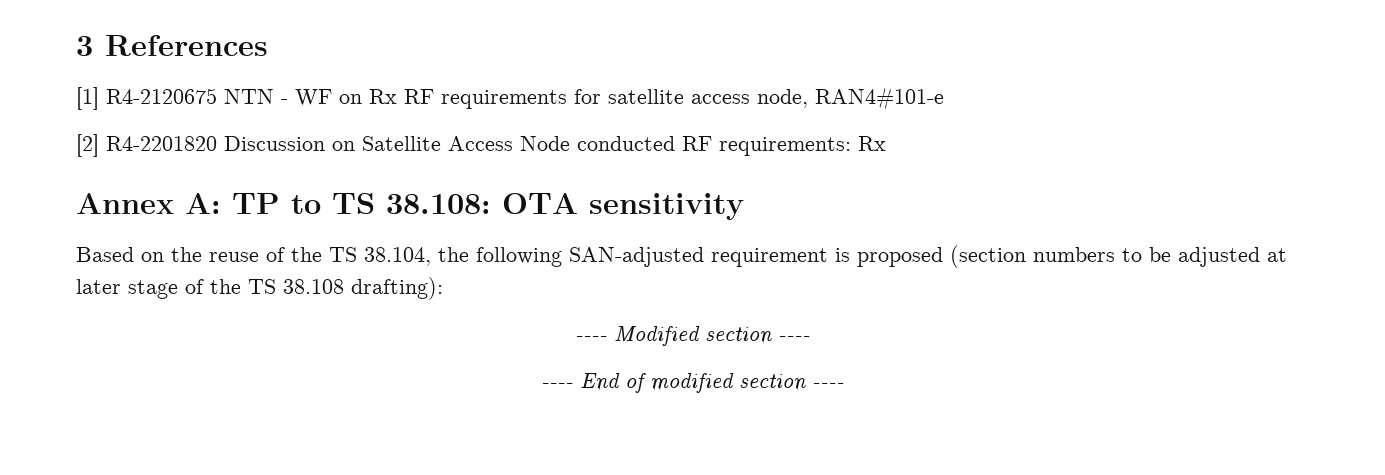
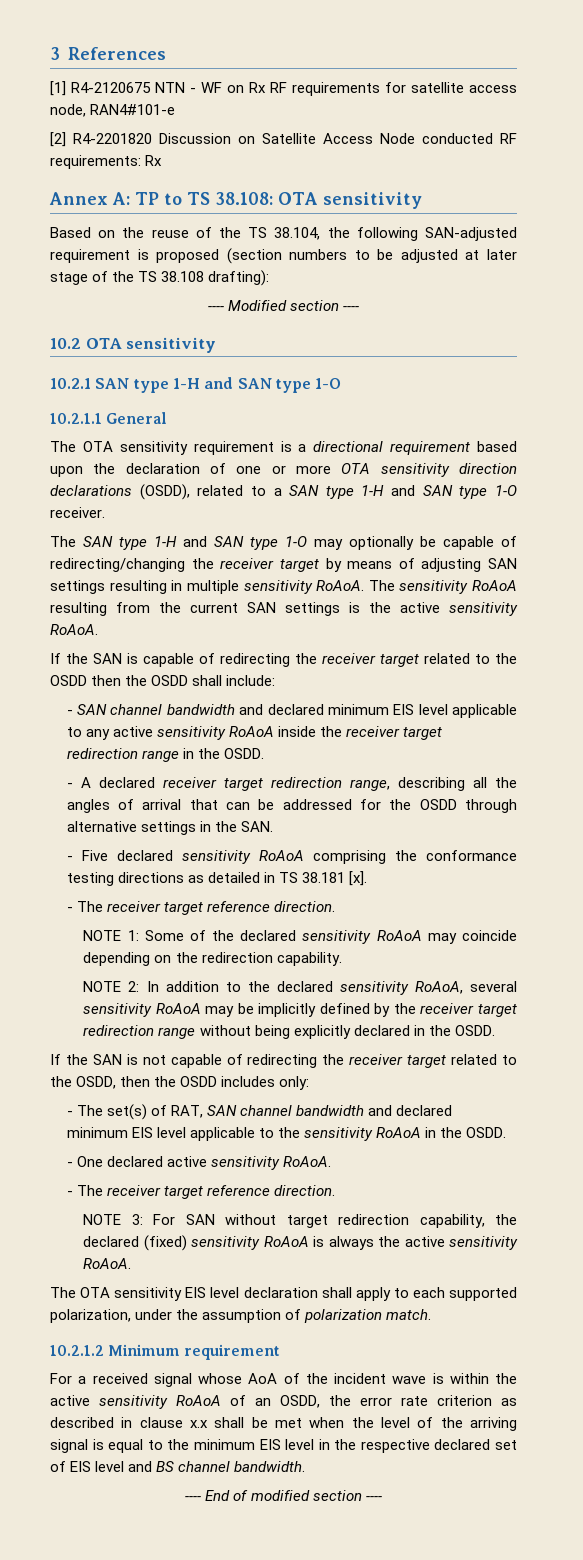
(810, 338) none -> [50,337,217,353] [50,377,342,393] [50,412,168,424] [50,441,517,455] [50,463,517,477] [50,484,517,500] [50,507,105,518] [50,536,517,550] [50,558,517,572] [50,580,517,594] [50,602,518,616] [50,624,98,635] [50,653,517,667] [50,675,276,686] [66,704,517,718] [66,726,443,740] [66,748,264,762] [66,777,517,791] [66,799,517,813] [66,821,273,835] [66,850,517,864] [66,871,368,886] [66,901,335,915] [83,930,517,944] [83,952,342,966] [83,981,518,995] [83,1003,518,1017] [83,1025,495,1039] [50,1054,518,1068] [50,1076,310,1090] [66,1104,453,1120] [66,1127,507,1141] [66,1156,331,1170] [66,1185,335,1199] [83,1214,517,1228] [83,1235,518,1251] [83,1258,132,1269] [50,1287,518,1301] [50,1309,432,1323] [50,1344,281,1360] [50,1373,517,1387] [50,1395,517,1409] [50,1417,517,1431] [50,1439,517,1453] [50,1461,306,1472] // 10.2 OTA sensitivity // 10.2.1 SAN type 1-H and SAN type 1-O // 10.2.1.1 General // The OTA sensitivity requirement is a directional requirement based upon the declaration of one or more OTA sensitivity direction declarations (OSDD), related to a SAN type 1-H and SAN type 1-O receiver. // The SAN type 1-H and SAN type 1-O may optionally be capable of redirecting/changing the receiver target by means of adjusting SAN settings resulting in multiple sensitivity RoAoA. The sensitivity RoAoA resulting from the current SAN settings is the active sensitivity RoAoA. // If the SAN is capable of redirecting the receiver target related to the OSDD then the OSDD shall include: // - SAN channel bandwidth and declared minimum EIS level applicable to any active sensitivity RoAoA inside the receiver target redirection range in the OSDD. // - A declared receiver target redirection range, describing all the angles of arrival that can be addressed for the OSDD through alternative settings in the SAN. // - Five declared sensitivity RoAoA comprising the conformance testing directions as detailed in TS 38.181 [x]. // - The receiver target reference direction. // NOTE 1: Some of the declared sensitivity RoAoA may coincide depending on the redirection capability. // NOTE 2: In addition to the declared sensitivity RoAoA, several sensitivity RoAoA may be implicitly defined by the receiver target redirection range without being explicitly declared in the OSDD. // If the SAN is not capable of redirecting the receiver target related to the OSDD, then the OSDD includes only: // - The set(s) of RAT, SAN channel bandwidth and declared minimum EIS level applicable to the sensitivity RoAoA in the OSDD. // - One declared active sensitivity RoAoA. // - The receiver target reference direction. // NOTE 3: For SAN without target redirection capability, the declared (fixed) sensitivity RoAoA is always the active sensitivity RoAoA. // The OTA sensitivity EIS level declaration shall apply to each supported polarization, under the assumption of polarization match. // 10.2.1.2 Minimum requirement // For a received signal whose AoA of the incident wave is within the active sensitivity RoAoA of an OSDD, the error rate criterion as described in clause x.x shall be met when the level of the arriving signal is equal to the minimum EIS level in the respective declared set of EIS level and BS channel bandwidth.

